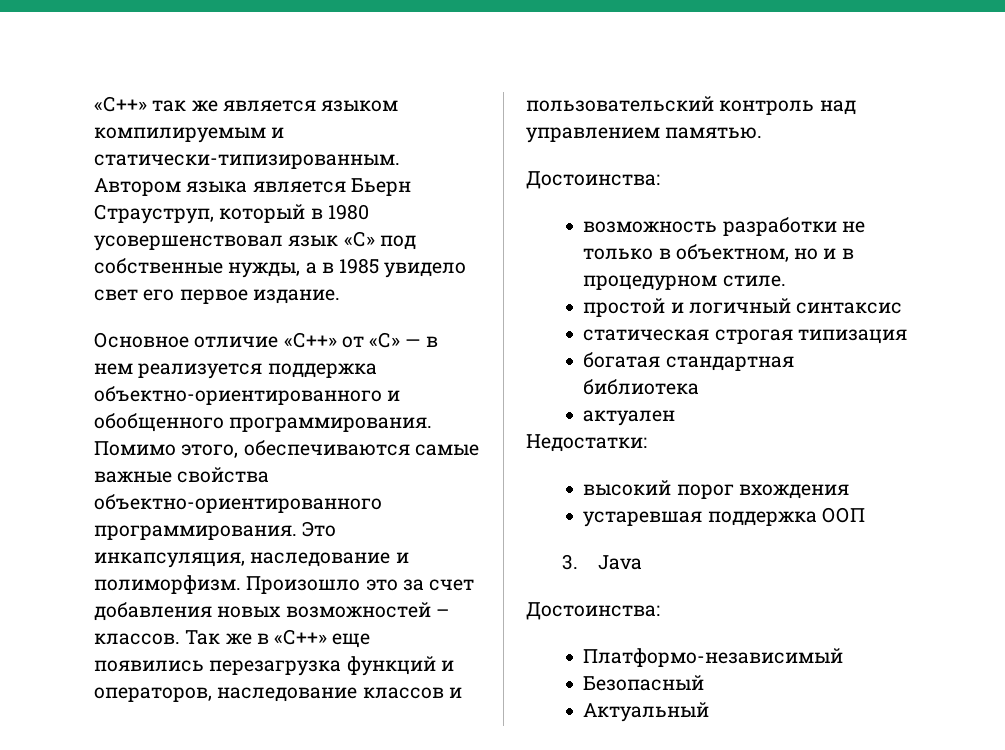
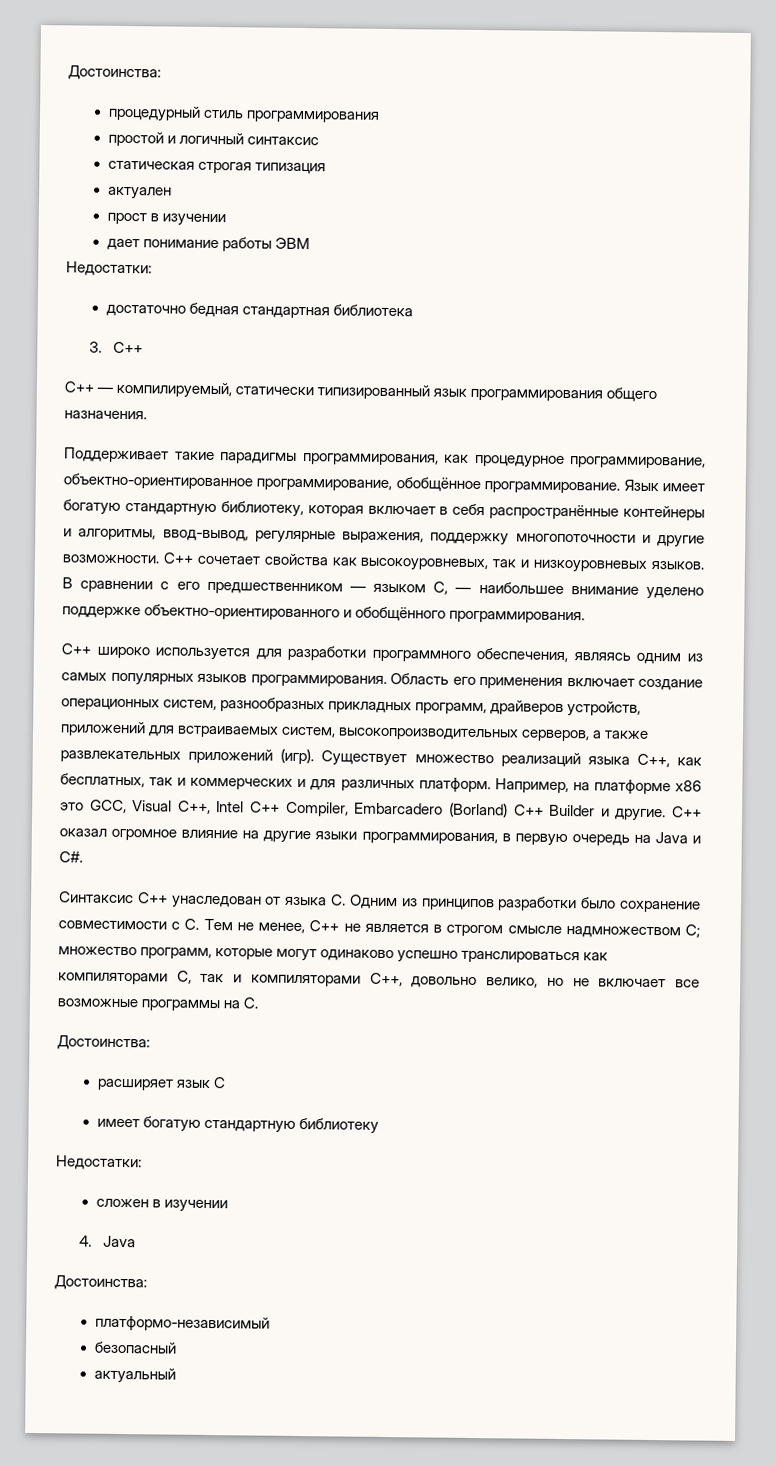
[94,96,399,112] [94,127,285,143] [94,154,400,169] [94,178,411,196] [94,204,369,224] [94,231,416,251] [94,258,467,278] [94,289,340,304] [94,332,438,348] [94,363,377,379] [94,386,401,405] [94,413,433,432] [94,440,479,458] [94,467,270,483] [94,494,382,513] [94,521,337,540] [94,552,409,568] [94,575,475,594] [94,602,449,621] [94,629,371,648] [94,656,454,676] [94,687,462,702] [526,96,856,115] [526,127,763,143] [526,171,660,189] [583,217,865,236] [583,244,854,262] [583,275,786,291] «С++» так же является языком компилируемым и статически-типизированным. Автором языка является Бьерн Страуструп, который в 1980 усовершенствовал язык «С» под собственные нужды, а в 1985 увидело свет его первое издание. // Основное отличие «С++» от «С» — в нем реализуется поддержка объектно-ориентированного и обобщенного программирования. Помимо этого, обеспечиваются самые важные свойства объектно-ориентированного программирования. Это инкапсуляция, наследование и полиморфизм. Произошло это за счет добавления новых возможностей – классов. Так же в «С++» еще появились перезагрузка функций и операторов, наследование классов и пользовательский контроль над управлением памятью. // Достоинства: // возможность разработки не только в объектном, но и в процедурном стиле. -> [68,65,161,81] [107,105,380,123] Достоинства: // процедурный стиль программирования
[583,352,794,371] [583,379,700,395] [583,410,676,426] [526,434,647,452] [583,480,849,499] [583,507,865,527] [561,554,578,570] богатая стандартная библиотека // актуален // Недостатки: // высокий порог вхождения // устаревшая поддержка ООП // 3. -> [107,186,172,200] [106,212,226,227] [106,237,310,252] [66,261,152,277] [105,302,413,319] [89,341,144,354] [64,381,658,403] [64,410,147,420] [64,447,706,469] [63,473,705,494] [63,499,705,521] [63,528,705,548] [62,552,704,573] [62,577,704,600] [62,604,586,624] [61,643,703,665] [61,672,703,691] [61,697,642,717] [60,721,650,742] [60,748,702,768] [60,773,703,795] [60,799,703,822] [59,828,702,847] [59,851,83,863] [59,891,701,913] [58,918,700,939] [58,946,609,964] [58,970,701,989] [57,997,259,1012] [57,1035,150,1051] [96,1077,226,1091] [96,1116,379,1134] [56,1155,142,1171] [95,1198,228,1213] [79,1235,93,1247] актуален // прост в изучении // дает понимание работы ЭВМ // Недостатки: // достаточно бедная стандартная библиотека // 3. C++ // C++ — компилируемый, статически типизированный язык программирования общего назначения. // Поддерживает такие парадигмы программирования, как процедурное программирование, объектно-ориентированное программирование, обобщённое программирование. Язык имеет богатую стандартную библиотеку, которая включает в себя распространённые контейнеры и алгоритмы, ввод-вывод, регулярные выражения, поддержку многопоточности и другие возможности. C++ сочетает свойства как высокоуровневых, так и низкоуровневых языков. В сравнении с его предшественником — языком C, — наибольшее внимание уделено поддержке объектно-ориентированного и обобщённого программирования. // C++ широко используется для разработки программного обеспечения, являясь одним из самых популярных языков программирования. Область его применения включает создание операционных систем, разнообразных прикладных программ, драйверов устройств, приложений для встраиваемых систем, высокопроизводительных серверов, а также развлекательных приложений (игр). Существует множество реализаций языка C++, как бесплатных, так и коммерческих и для различных платформ. Например, на платформе x86 это GCC, Visual C++, Intel C++ Compiler, Embarcadero (Borland) C++ Builder и другие. C++ оказал огромное влияние на другие языки программирования, в первую очередь на Java и C#. // Синтаксис C++ унаследован от языка C. Одним из принципов разработки было сохранение совместимости с C. Тем не менее, C++ не является в строгом смысле надмножеством C; множество программ, которые могут одинаково успешно транслироваться как компиляторами C, так и компиляторами C++, довольно велико, но не включает все возможные программы на C. // Достоинства: // расширяет язык C // имеет богатую стандартную библиотеку // Недостатки: // сложен в изучении // 4.
[583,648,844,667] [583,675,705,691] [583,702,710,722] Платформо-независимый // Безопасный // Актуальный -> [94,1315,270,1332] [93,1341,177,1354] [93,1367,176,1384] платформо-независимый // безопасный // актуальный

